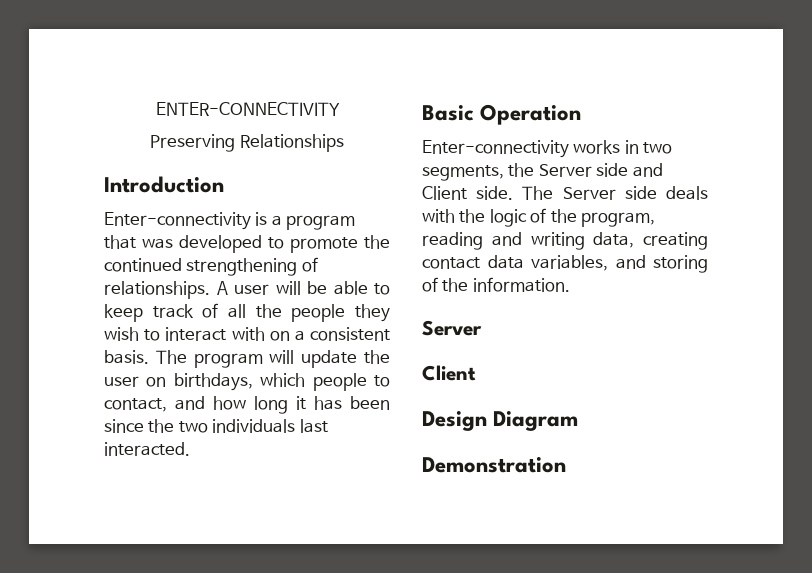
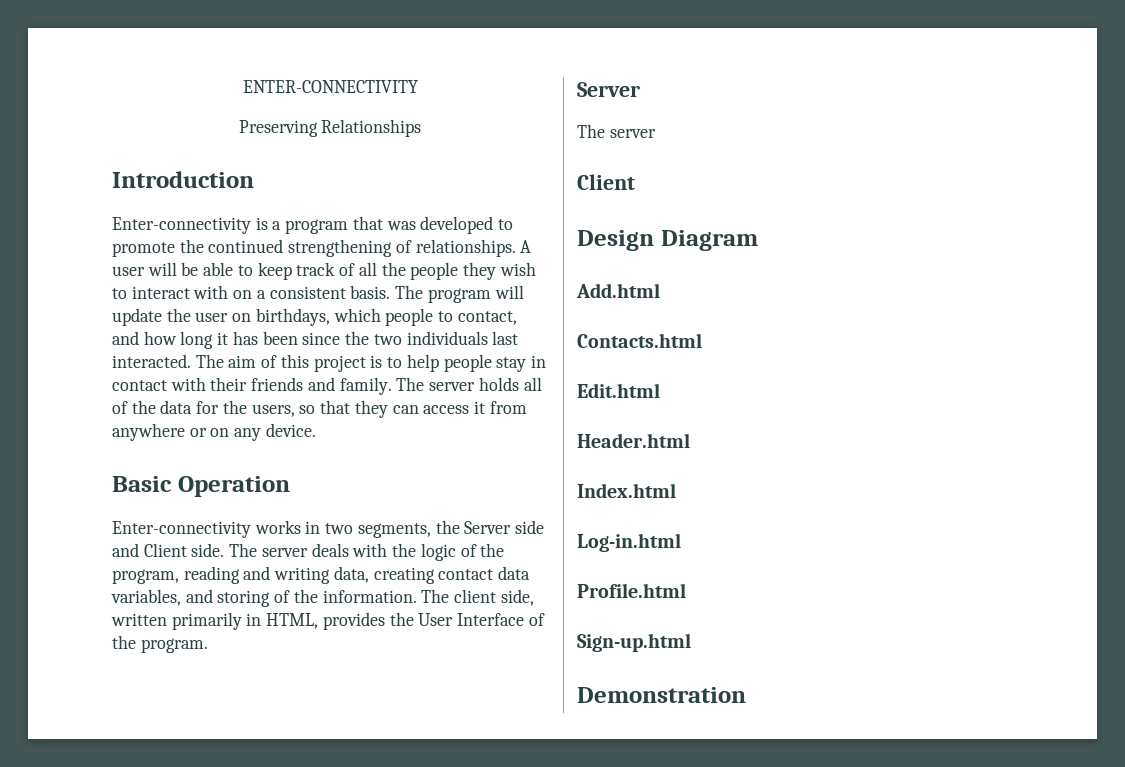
(190, 449) none -> [195,354,546,372] [112,377,542,395] [112,400,527,418] [112,423,316,441] The aim of this project is to help people stay in contact with their friends and family. The server holds all of the data for the users, so that they can access it from anywhere or on any device.
[562,186,657,200] Server side -> [261,548,308,557] server
[422,320,482,336] // Server -> [421,589,534,606] [111,612,545,630] [112,635,208,653] [577,82,640,97] [577,124,656,138] The client side, written primarily in HTML, provides the User Interface of the program. // Server // The server
(579, 421) none -> [576,283,660,298] [577,333,702,348] [577,383,660,398] [577,433,690,448] [577,483,676,498] [577,533,681,552] [577,583,686,598] [577,633,691,652] // Add.html // Contacts.html // Edit.html // Header.html // Index.html // Log-in.html // Profile.html // Sign-up.html

